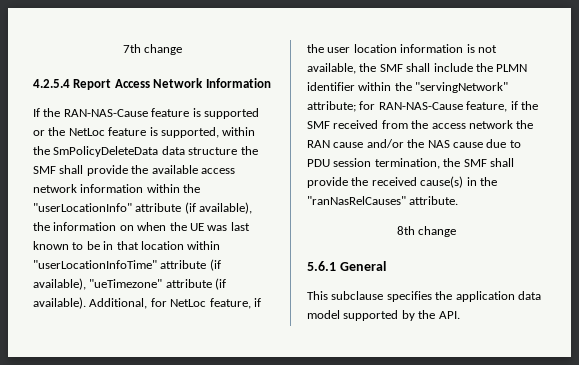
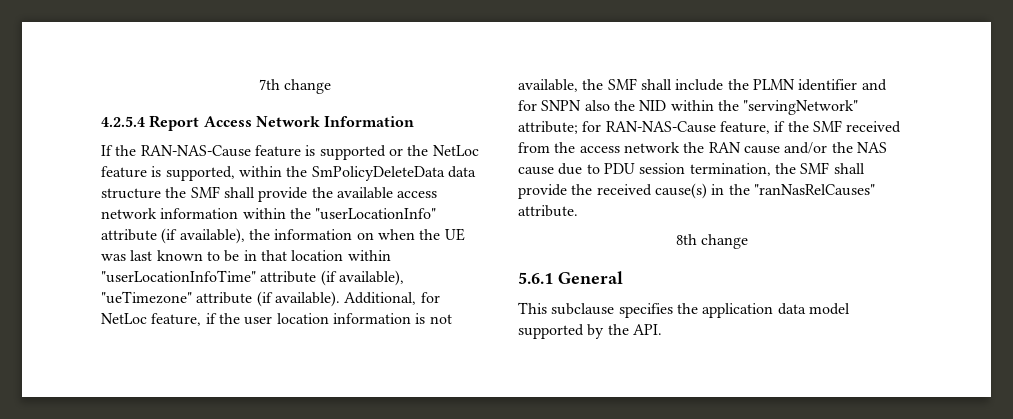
(355, 86) none -> [861,79,887,91] [518,100,667,111] and for SNPN also the NID

